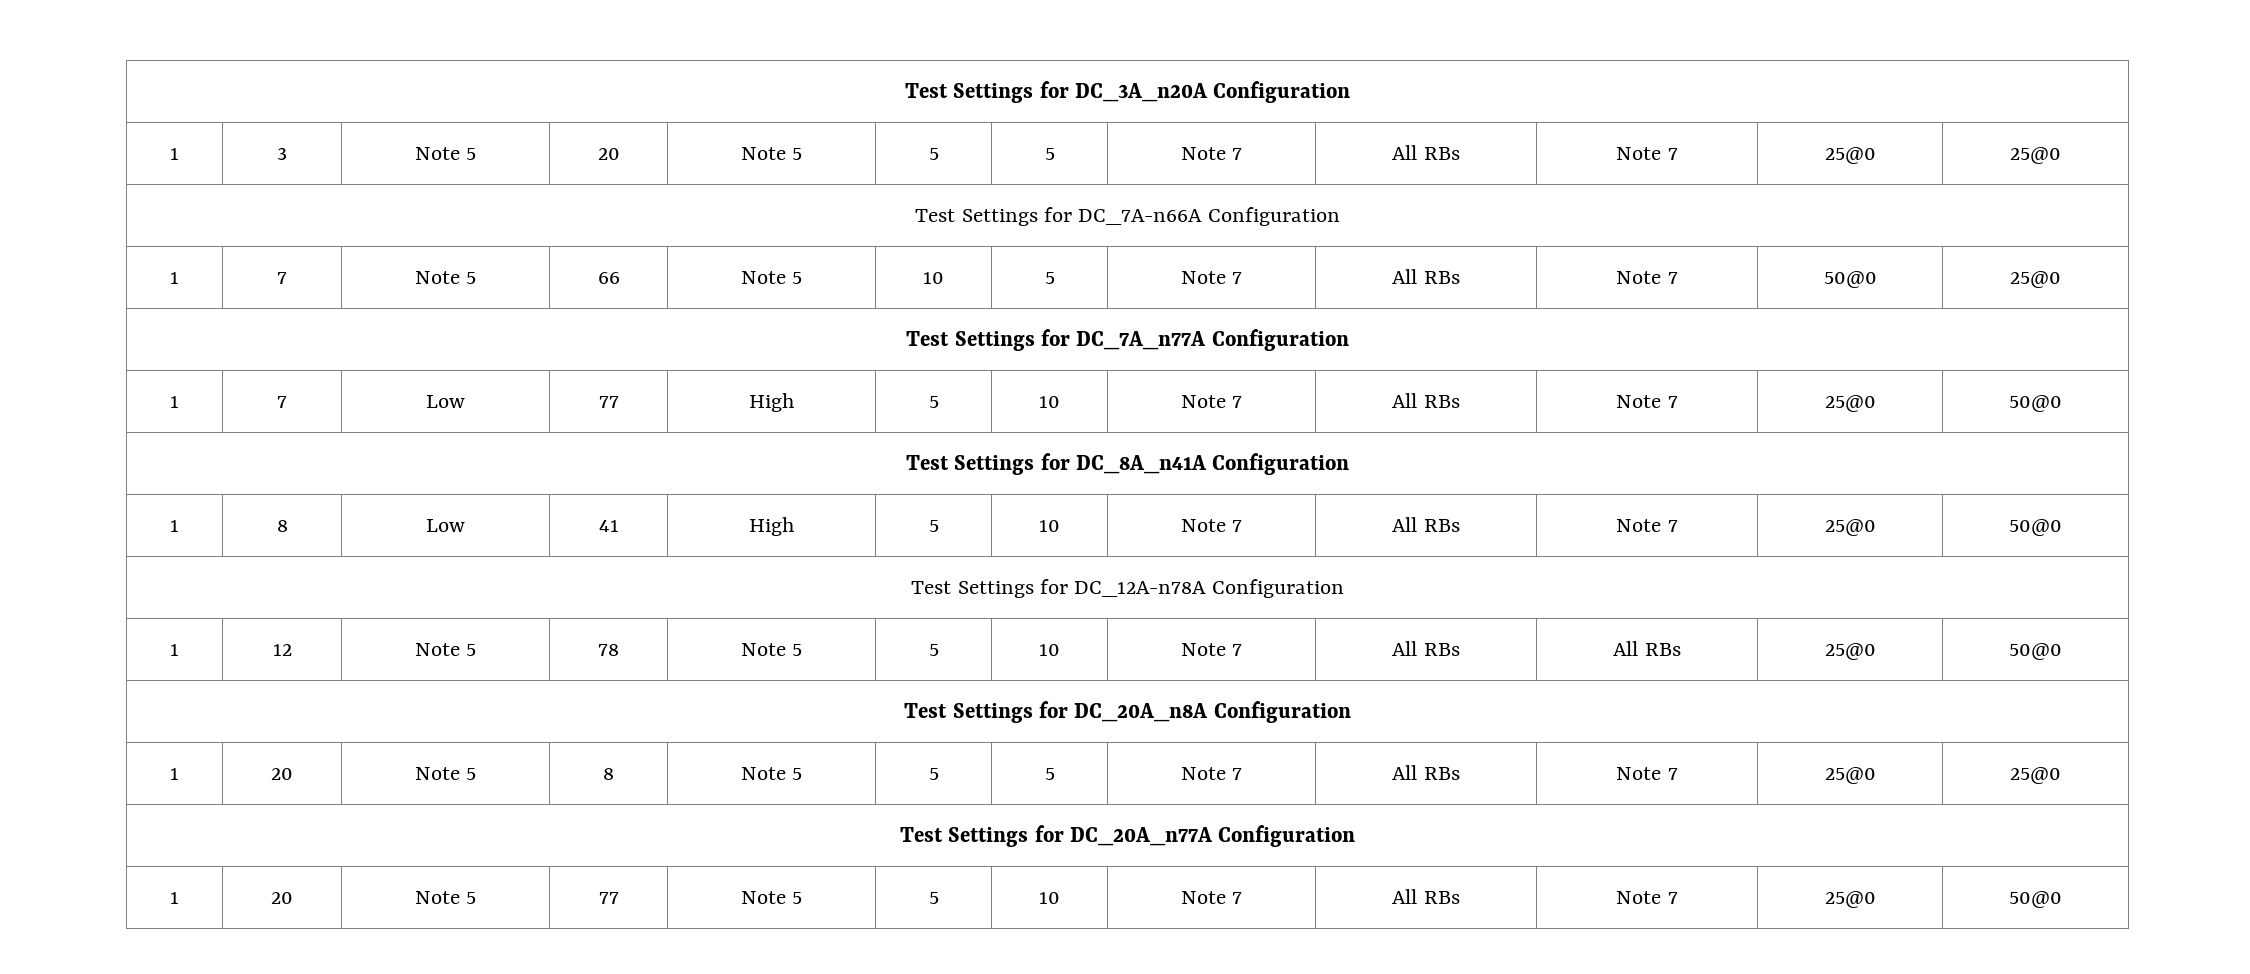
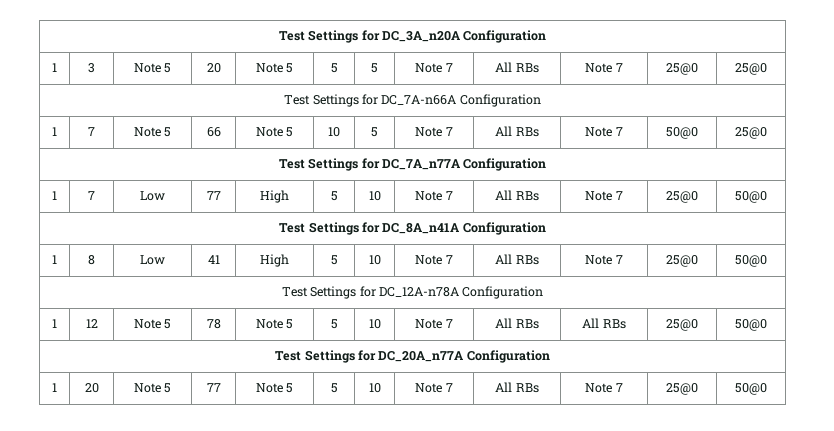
[904,701,1351,723] [170,768,179,780] [271,768,293,780] [414,767,477,780] [603,768,614,780] [740,767,803,780] [928,768,939,780] [1044,768,1055,780] [1180,767,1243,780] [1392,765,1460,780] [1616,767,1678,780] [1824,767,1876,784] [2010,767,2061,784] // Test Settings for DC_20A_n8A Configuration // 1 | 20 | Note 5 | 8 | Note 5 | 5 | 5 | Note 7 | All RBs | Note 7 | 25@0 | 25@0 -> (767, 325) none

